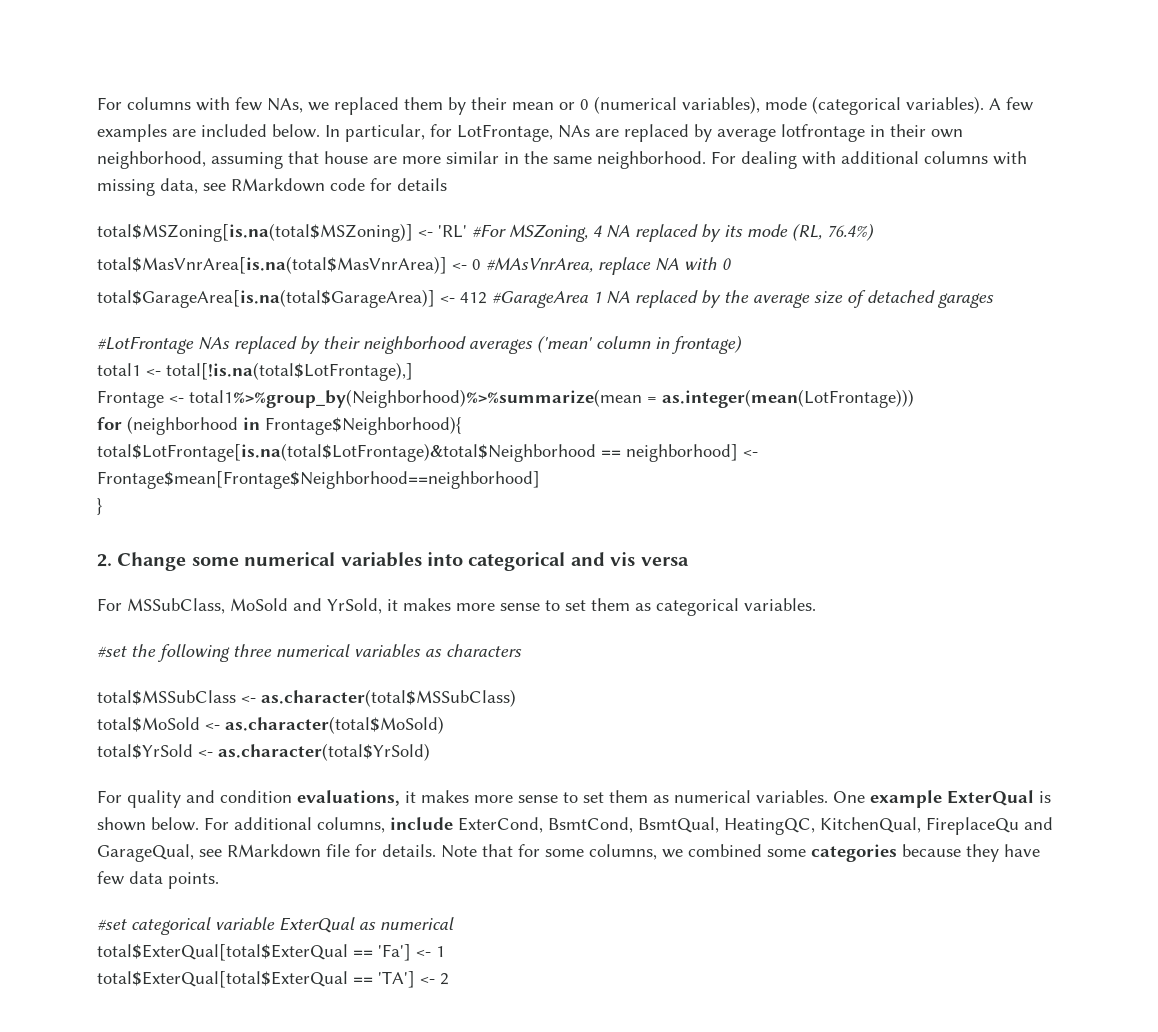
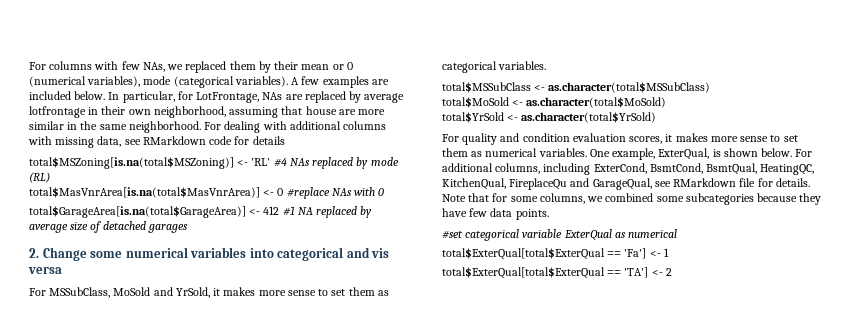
[472,223,874,242] #For MSZoning, 4 NA replaced by its mode (RL, 76.4%) -> [273,157,399,169] [29,172,50,183] #4 NAs replaced by mode (RL)
[486,257,679,275] #MAsVnrArea, replace NA -> [286,187,352,199] #replace NAs
[492,290,749,308] #GarageArea 1 NA replaced by the -> [282,206,373,218] #1 NA replaced by
[97,335,742,354] [97,362,413,381] [97,389,914,408] [97,416,461,435] [97,443,758,462] [97,471,540,489] [97,498,102,515] // #LotFrontage NAs replaced by their neighborhood averages ('mean' column in frontage) // total1 <- total[!is.na(total$LotFrontage),] // Frontage <- total1%>%group_by(Neighborhood)%>%summarize(mean = as.integer(mean(LotFrontage))) // for (neighborhood in Frontage$Neighborhood){ // total$LotFrontage[is.na(total$LotFrontage)&total$Neighborhood == neighborhood] <- Frontage$mean[Frontage$Neighborhood==neighborhood] // } -> (188, 228) none
[97,644,522,662] // #set the following three numerical variables as characters -> (547, 65) none
[297,790,400,806] evaluations, -> [572,133,663,144] evaluation scores,
[870,790,1034,808] example ExterQual -> [612,148,710,160] example, ExterQual,
[390,817,453,830] include -> [543,163,591,175] including
[811,844,897,862] categories -> [685,193,754,205] subcategories

